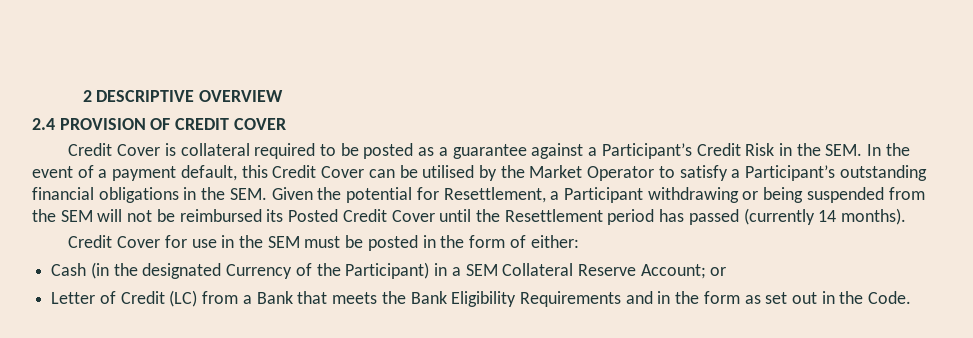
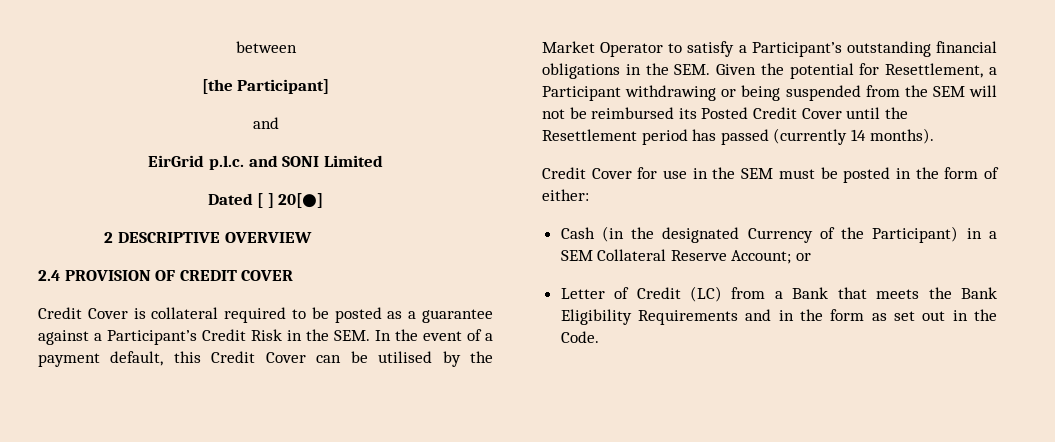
(82, 96) none -> [235,41,297,53] [201,79,330,94] [252,117,279,129] [148,155,383,170] [207,193,324,208] between // [the Participant] // and // EirGrid p.l.c. and SONI Limited // Dated [ ] 20[●] //

